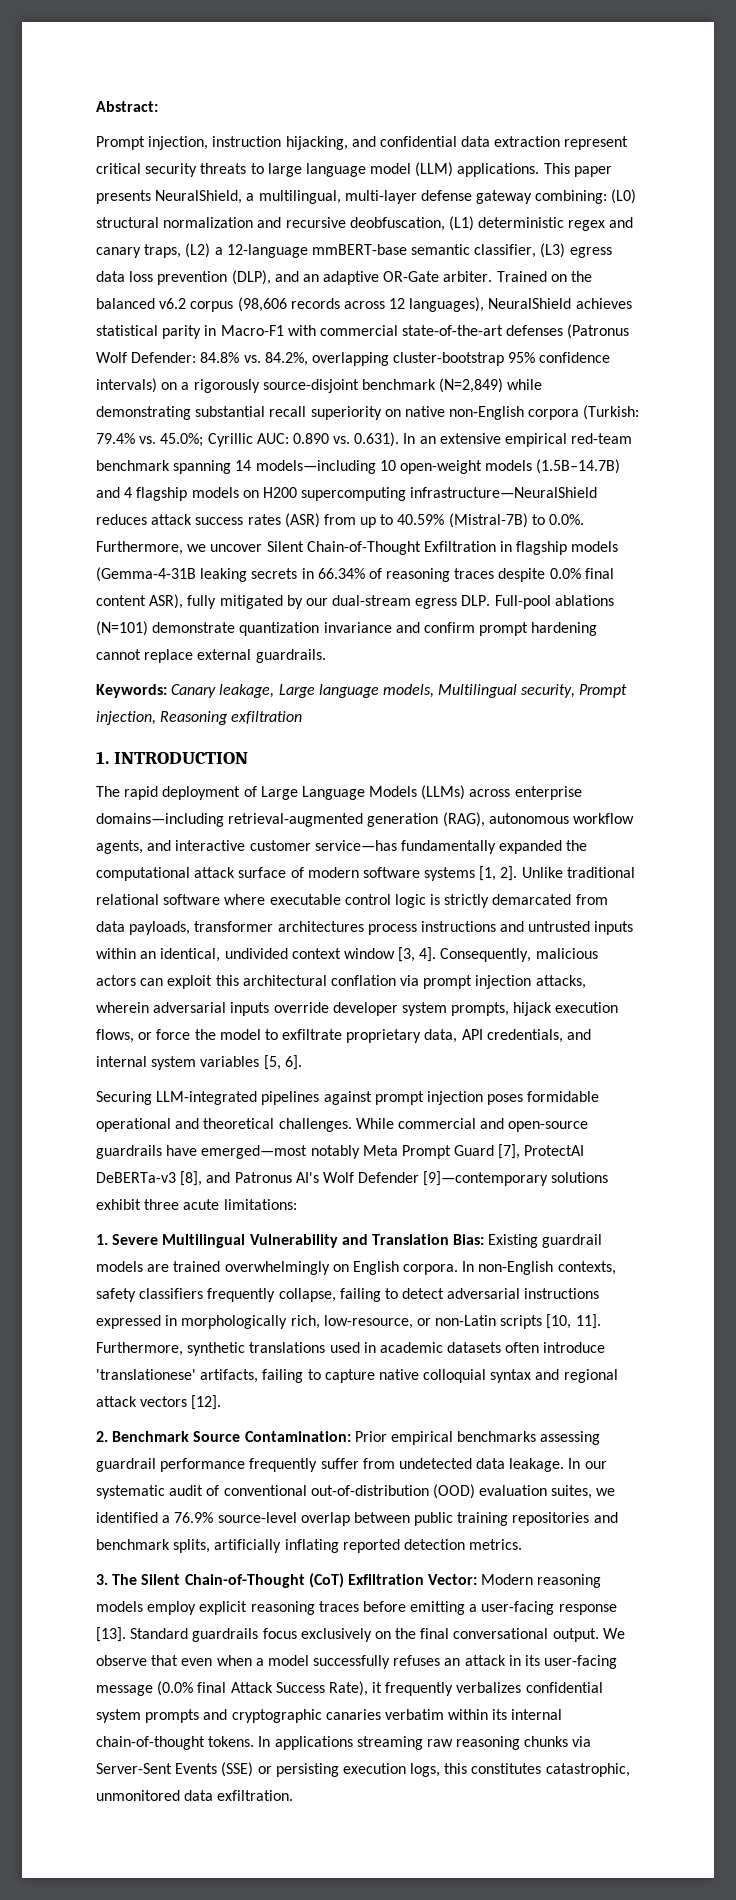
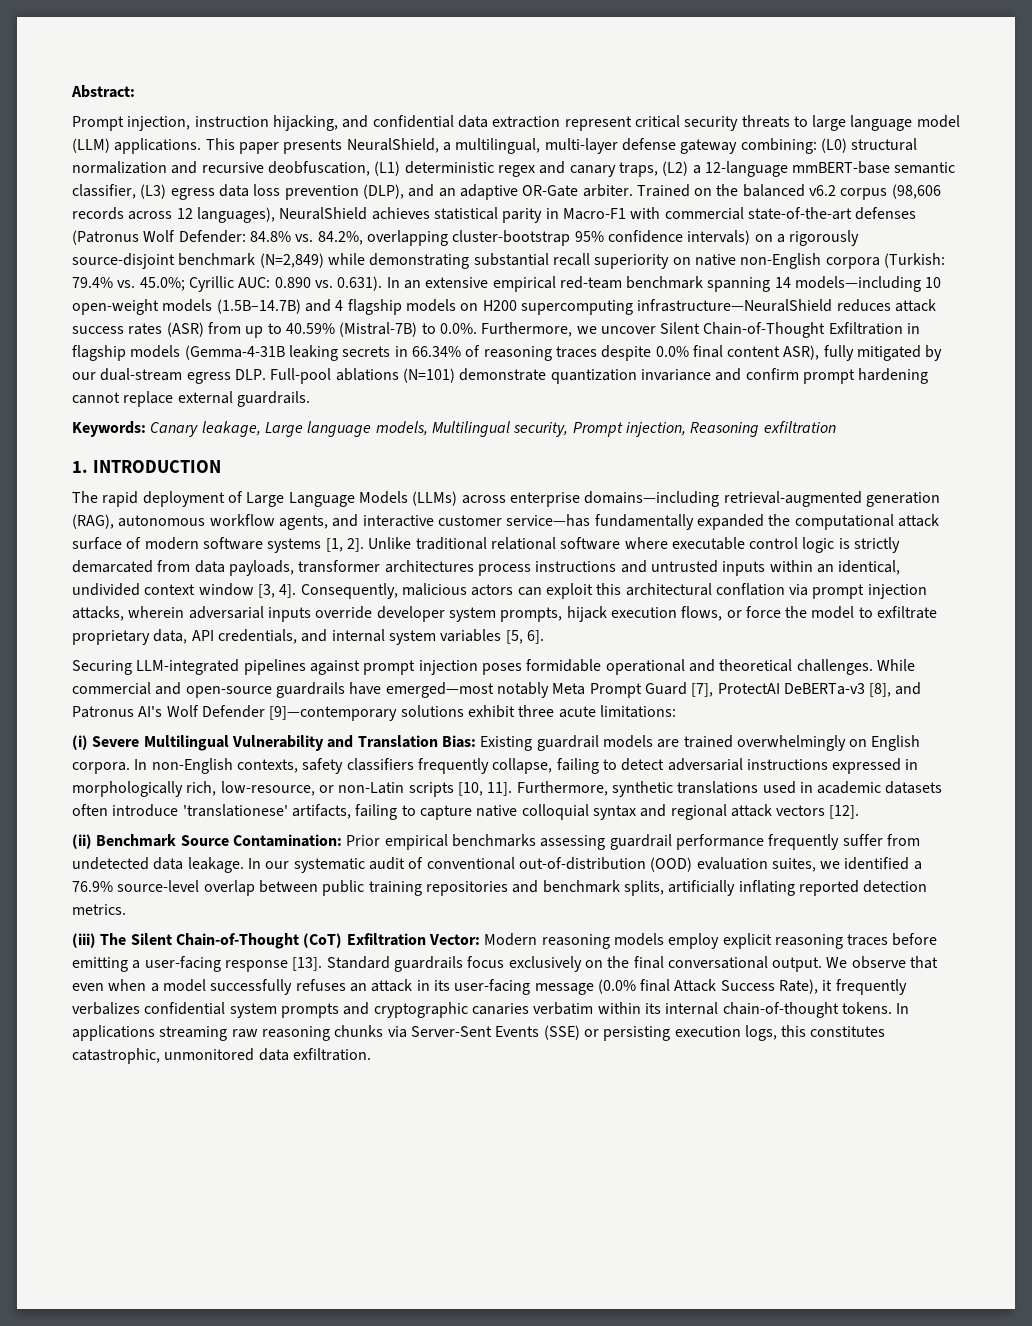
[96,1234,108,1245] 1. -> [72,735,88,750] (i)
[96,1431,108,1442] 2. -> [72,834,92,849] (ii)
[96,1574,108,1585] 3. -> [72,933,96,948] (iii)

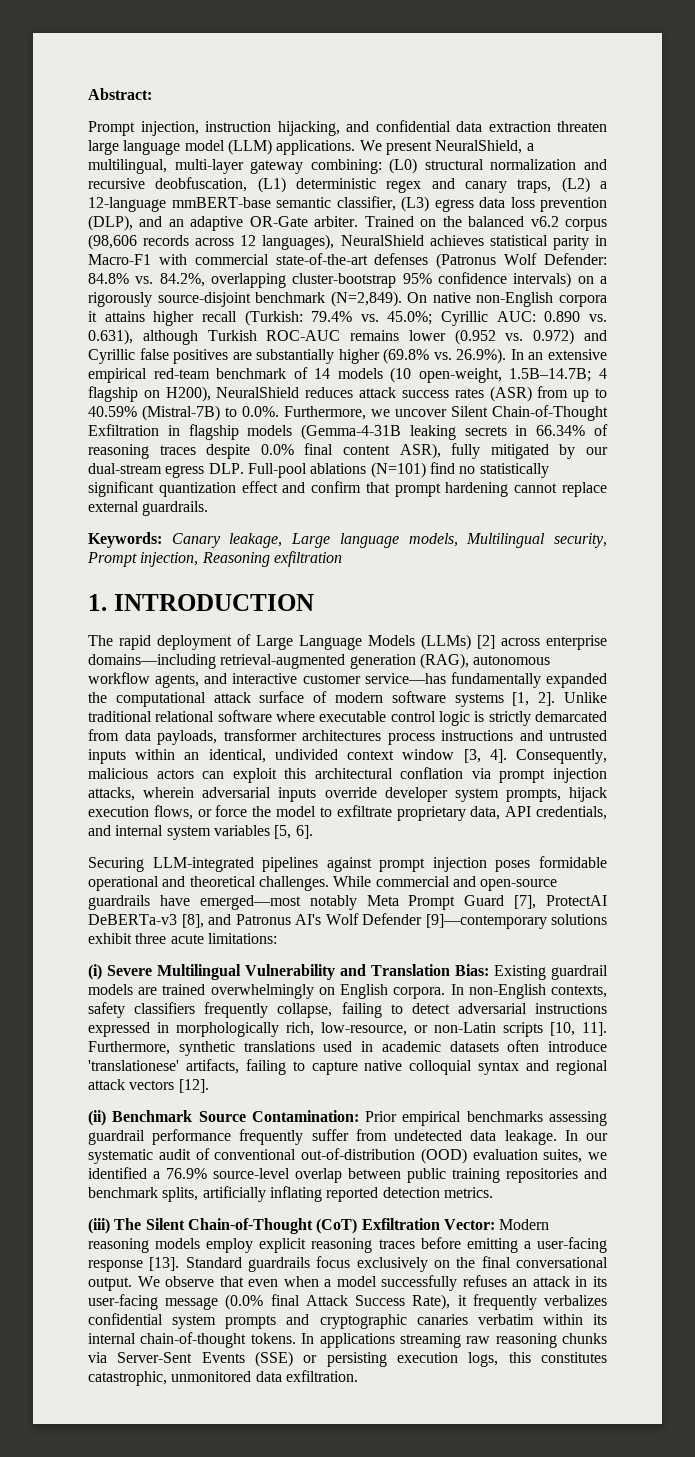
[564,115,808,131] represent critical security threats to -> [557,121,607,132] threaten
[205,138,343,154] This paper presents -> [359,140,432,155] We present
[621,138,676,151] defense -> (244, 166) none
[259,253,880,269] (N=2,849) while demonstrating substantial recall superiority on native non-English corpora -> [330,291,607,307] [88,311,237,326] (N=2,849). On native non-English corpora it attains higher recall
[337,276,383,291] 0.631). -> [88,329,607,345] [88,348,507,364] 0.631), although Turkish ROC-AUC remains lower (0.952 vs. 0.972) and Cyrillic false positives are substantially higher (69.8% vs. 26.9%).
[707,276,942,292] [72,299,833,315] spanning 14 models—including 10 open-weight models (1.5B–14.7B) and 4 flagship models on H200 supercomputing infrastructure—NeuralShield -> [293,367,607,383] [88,386,300,402] of 14 models (10 open-weight, 1.5B–14.7B; 4 flagship on H200), NeuralShield
[459,368,711,384] demonstrate quantization invariance -> [429,462,549,478] [88,481,278,497] find no statistically significant quantization effect
(799, 374) none -> [365,482,390,493] that
(458, 498) none -> [477,635,495,649] [2]

